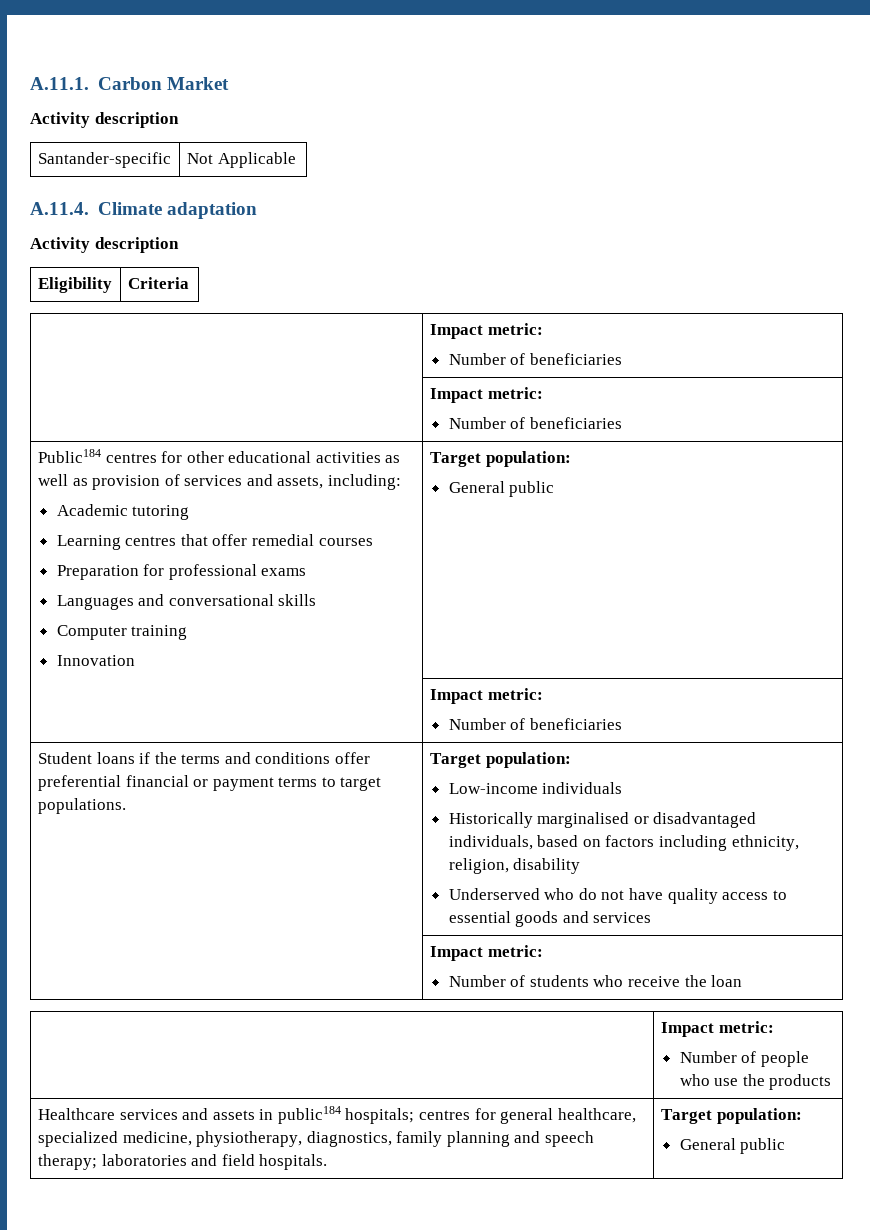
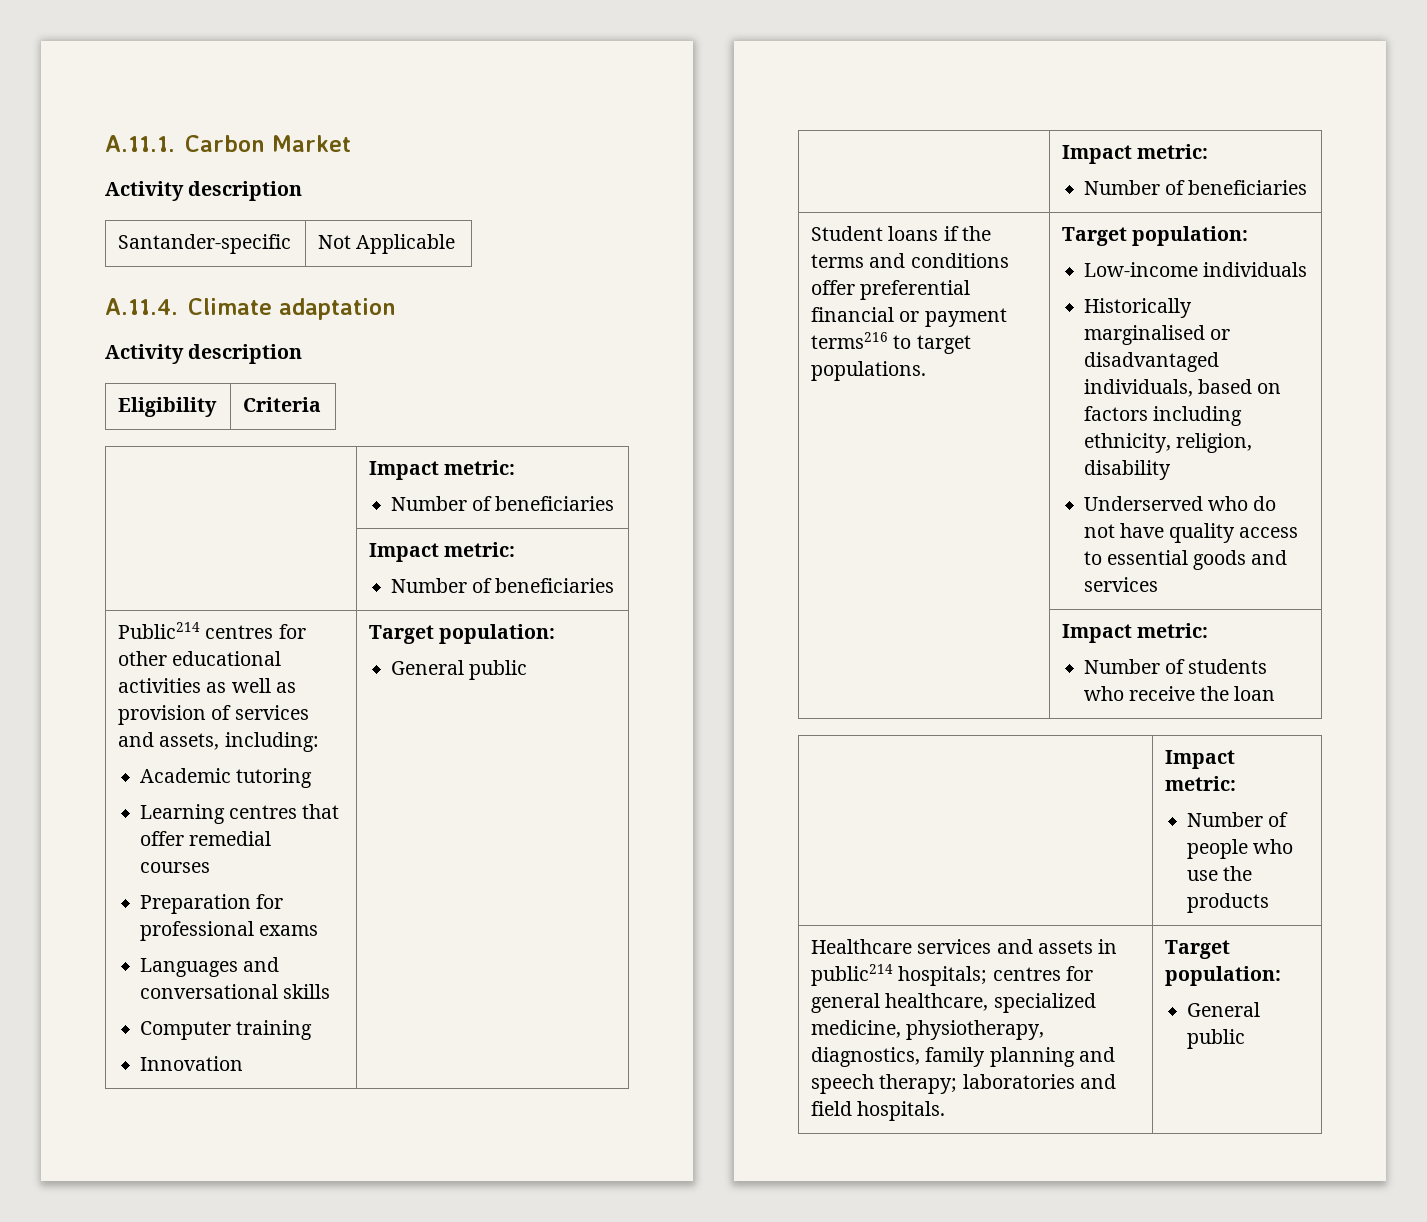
[37,449,101,463] Public184 -> [118,622,201,639] Public214
[278,777,318,787] terms -> [811,332,889,349] terms216
[277,1106,341,1124] public184 -> [811,964,894,986] public214

